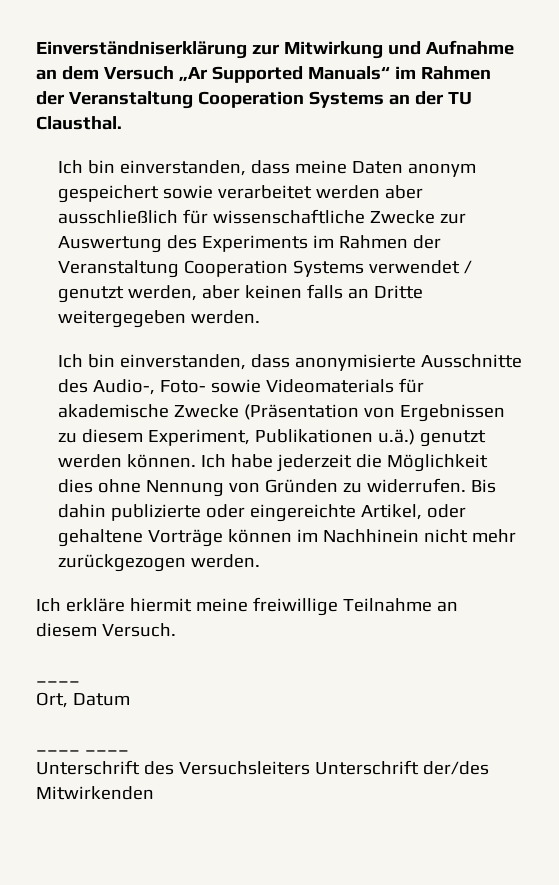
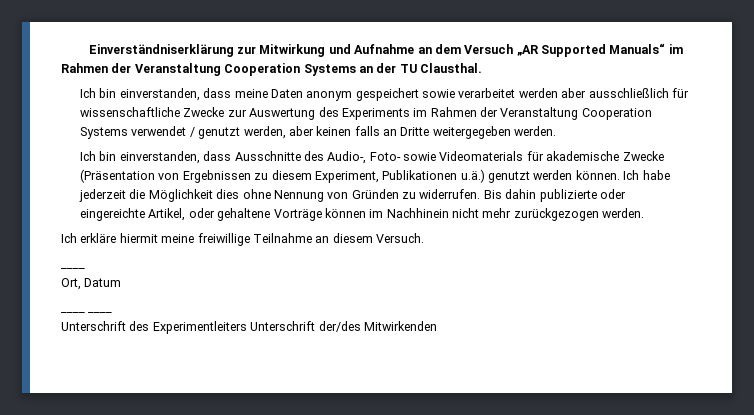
[178,67,208,82] „Ar -> [516,45,539,56] „AR
[294,354,416,371] anonymisierte -> (232, 156) none
[178,761,310,775] Versuchsleiters -> [152,321,247,334] Experimentleiters

